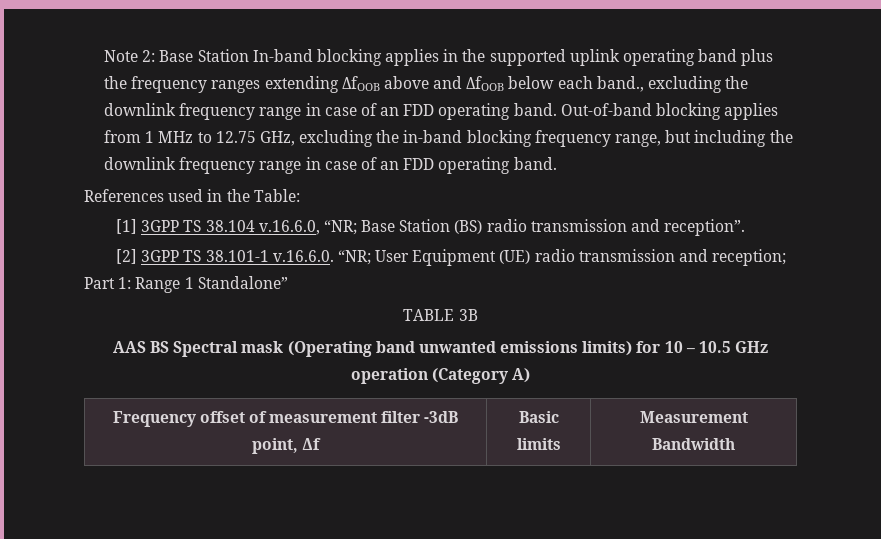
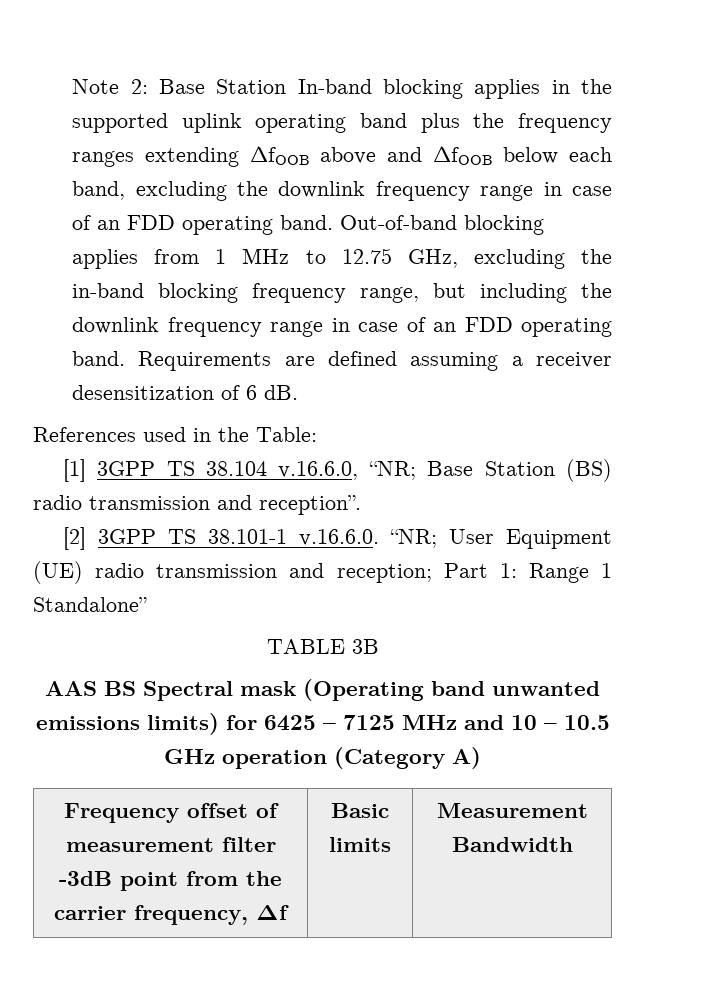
[596,76,644,92] band., -> [72,181,126,200] band,
(557, 163) none -> [138,351,612,371] [72,385,299,400] Requirements are defined assuming a receiver desensitization of 6 dB.
(661, 347) none -> [263,715,504,731] 6425 – 7125 MHz and
[251,438,298,454] point, -> [120,871,282,891] [54,905,248,925] point from the carrier frequency,

